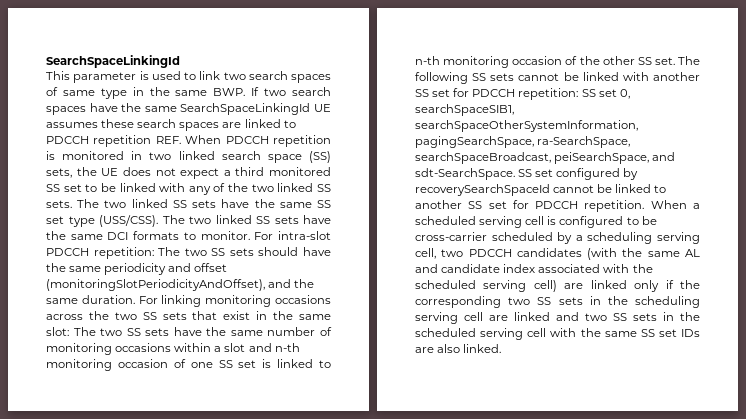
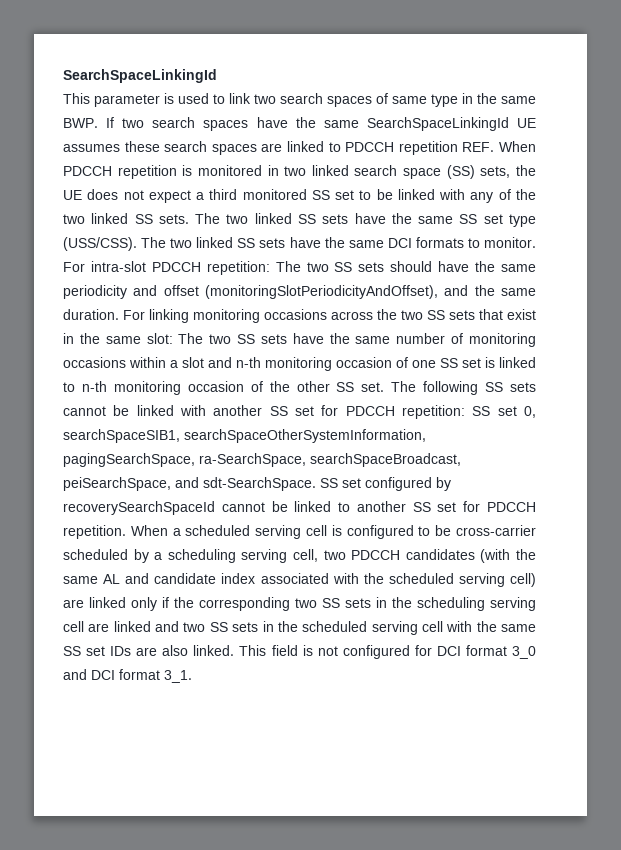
(502, 348) none -> [239,645,536,659] [63,669,192,683] This field is not configured for DCI format 3_0 and DCI format 3_1.

